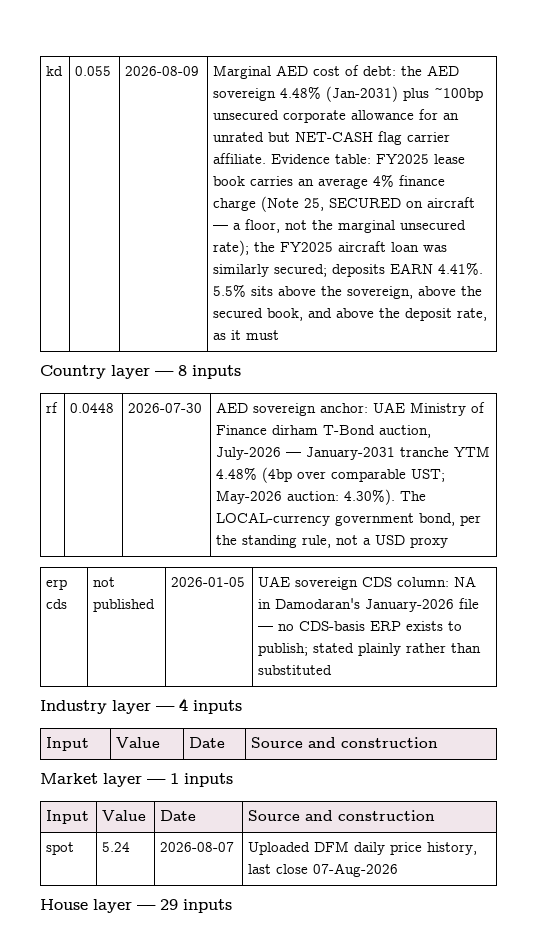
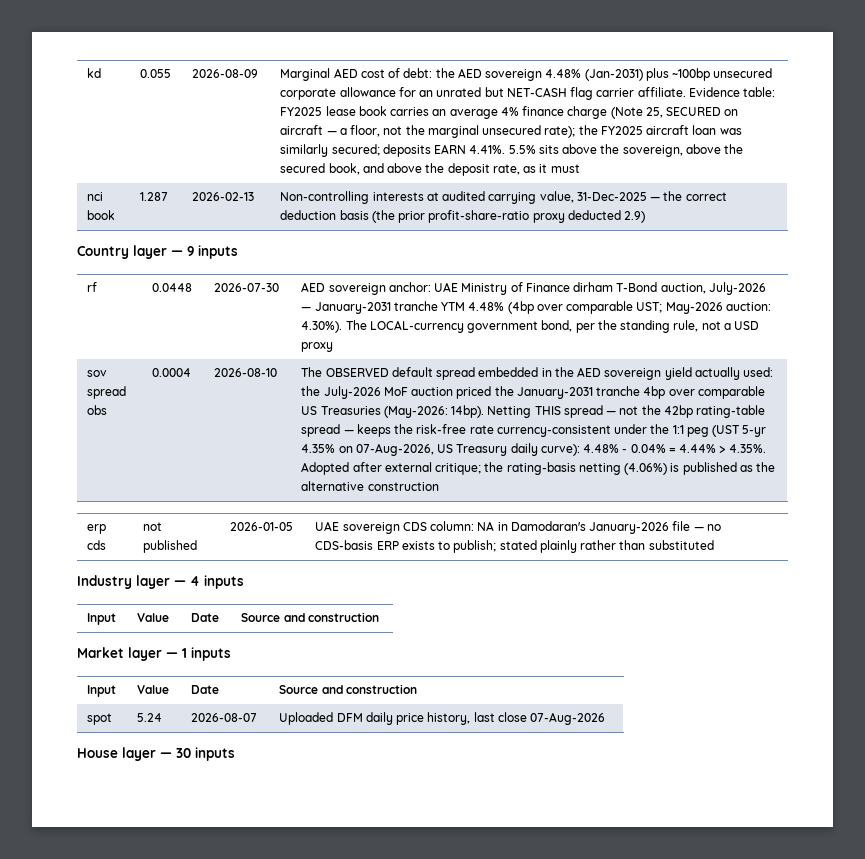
(280, 335) none -> [87,192,104,201] [87,210,116,220] [140,192,169,201] [192,192,255,201] [280,191,727,204] [280,210,646,223] // nci book | 1.287 | 2026-02-13 | Non-controlling interests at audited carrying value, 31-Dec-2025 — the correct deduction basis (the prior profit-share-ratio proxy deducted 2.9)
[178,365,187,376] 8 -> [187,246,194,256] 9
(449, 542) none -> [87,370,108,377] [87,386,127,399] [87,405,108,415] [152,368,192,377] [214,368,278,377] [301,367,774,380] [301,386,765,399] [301,405,766,418] [301,424,767,437] [301,443,766,456] [301,462,776,475] [301,481,439,491] // sov spread obs | 0.0004 | 2026-08-10 | The OBSERVED default spread embedded in the AED sovereign yield actually used: the July-2026 MoF auction priced the January-2031 tranche 4bp over comparable US Treasuries (May-2026: 14bp). Netting THIS spread — not the 42bp rating-table spread — keeps the risk-free rate currency-consistent under the 1:1 peg (UST 5-yr 4.35% on 07-Aug-2026, US Treasury daily curve): 4.48% - 0.04% = 4.44% > 4.35%. Adopted after external critique; the rating-basis netting (4.06%) is published as the alternative construction
[160,899,178,910] 29 -> [176,748,191,758] 30

